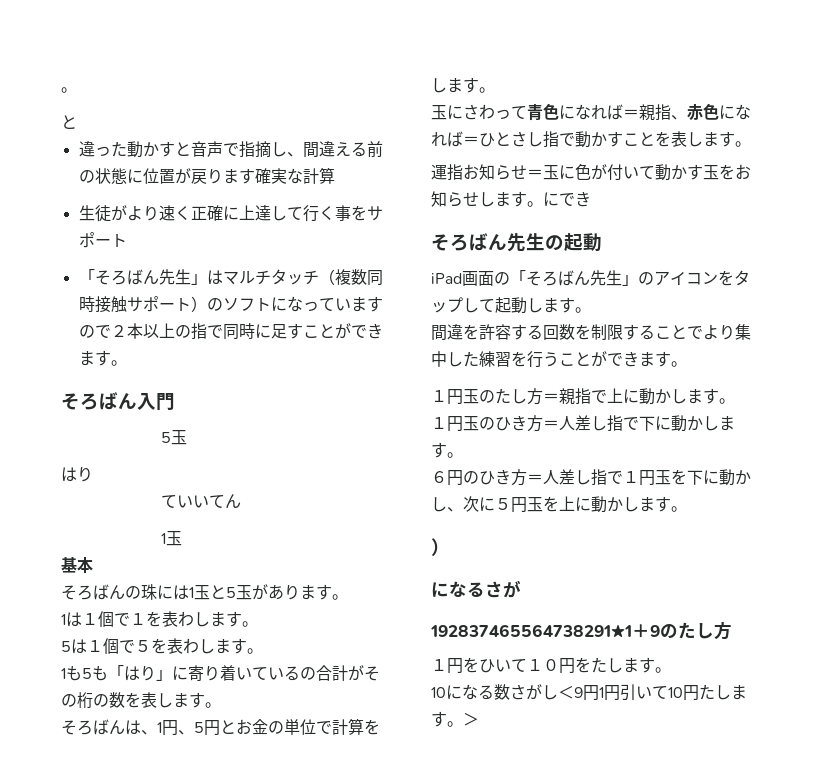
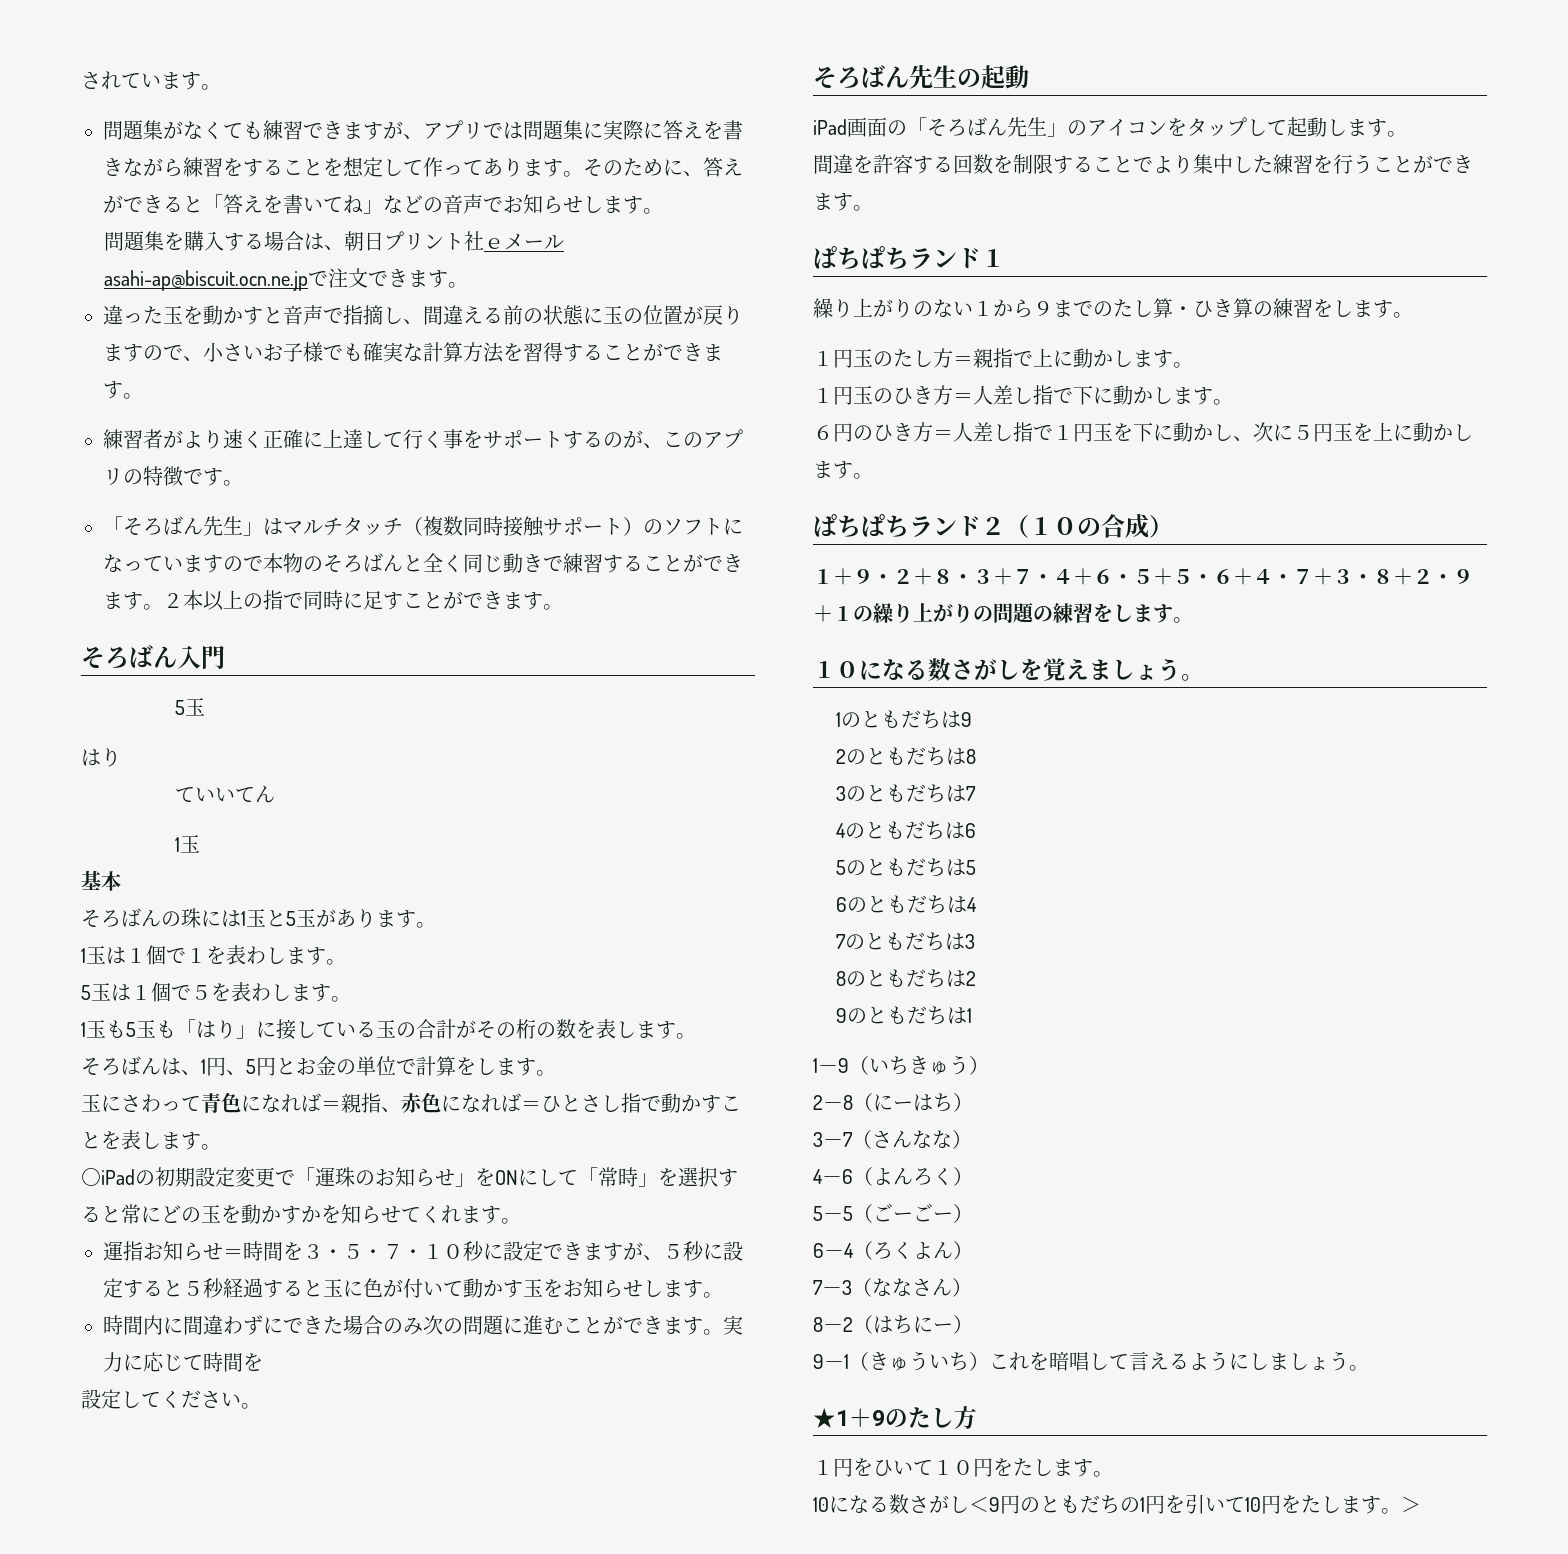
[61,87,77,93] [61,115,77,129] 。 // と -> [81,71,221,90] [103,120,743,140] [103,157,743,177] [103,194,663,214] [104,231,565,251] [104,268,469,291] されています。 // 問題集がなくても練習できますが、アプリでは問題集に実際に答えを書きながら練習をすることを想定して作ってあります。そのために、答えができると「答えを書いてね」などの音声でお知らせします。 // 問題集を購入する場合は、朝日プリント社ｅメールasahi-ap@biscuit.ocn.ne.jpで注文できます。
(127, 149) none -> [163,306,203,324] 玉を
(143, 176) none -> [603,306,643,324] 玉の
[254,167,335,184] [78,205,111,222] 確実な計算 // 生徒 -> [143,342,723,363] [103,381,143,399] [103,429,163,449] ので、小さいお子様でも確実な計算方法を習得することができます。 // 練習者
(127, 240) none -> [563,429,743,449] [103,466,243,486] するのが、このアプリの特徴です。
(111, 331) none -> [263,553,743,573] [103,592,163,610] 本物のそろばんと全く同じ動きで練習することができます。
(66, 619) none -> [86,946,106,964] 玉
(71, 646) none -> [91,983,111,1001] 玉
[66,665,92,681] も5 -> [86,1020,156,1038] 玉も5玉
[188,665,300,682] 寄り着いている -> [276,1019,396,1040] 接している玉
[431,164,543,181] 運指お知らせ＝ -> [81,1167,738,1187] [81,1204,521,1224] [103,1241,743,1261] [103,1278,323,1298] ○iPadの初期設定変更で「運珠のお知らせ」をONにして「常時」を選択すると常にどの玉を動かすかを知らせてくれます。 // 運指お知らせ＝時間を３・５・７・１０秒に設定できますが、５秒に設定すると５秒経過すると
[543,191,591,207] にでき -> [103,1315,743,1335] [103,1352,263,1372] [81,1389,261,1409] // 時間内に間違わずにできた場合のみ次の問題に進むことができます。実力に応じて時間を // 設定してください。
(687, 364) none -> [813,246,1005,270] [813,298,1413,318] // ぱちぱちランド１ // 繰り上がりのない１から９までのたし算・ひき算の練習をします。
[431,538,450,556] [431,580,521,598] [430,624,632,638] ） // になるさが // 192837465564738291★1 -> [813,514,1173,538] [813,568,1473,585] [813,603,1193,623] [813,658,1204,681] [836,710,973,729] [836,747,977,766] [836,784,977,803] [836,821,977,840] [836,858,977,877] [836,895,978,914] [836,932,976,951] [836,969,977,988] [836,1006,973,1025] [813,1055,989,1075] [813,1093,973,1112] [813,1130,972,1149] [813,1167,973,1186] [813,1203,973,1223] [813,1241,973,1260] [813,1278,972,1297] [813,1315,973,1334] [813,1351,1369,1371] [813,1408,849,1428] ぱちぱちランド２（１０の合成） // １＋９・２＋８・３＋７・４＋６・５＋５・６＋４・７＋３・８＋２・９＋１の繰り上がりの問題の練習をします。 // １０になる数さがしを覚えましょう。 // 1のともだちは9 // 2のともだちは8 // 3のともだちは7 // 4のともだちは6 // 5のともだちは5 // 6のともだちは4 // 7のともだちは3 // 8のともだちは2 // 9のともだちは1 // 1－9（いちきゅう） // 2－8（にーはち） // 3－7（さんなな） // 4－6（よんろく） // 5－5（ごーごー） // 6－4（ろくよん） // 7－3（ななさん） // 8－2（はちにー） // 9－1（きゅういち）これを暗唱して言えるようにしましょう。 // ★1
[599,685,620,701] 1円 -> [1020,1495,1185,1514] のともだちの1円を
(699, 693) none -> [1281,1495,1301,1513] を

